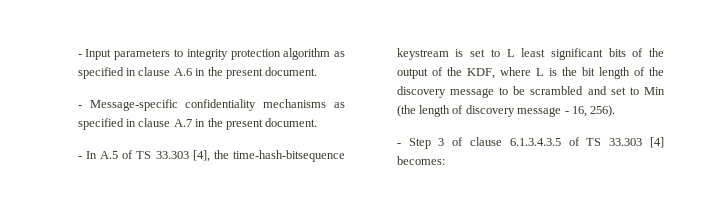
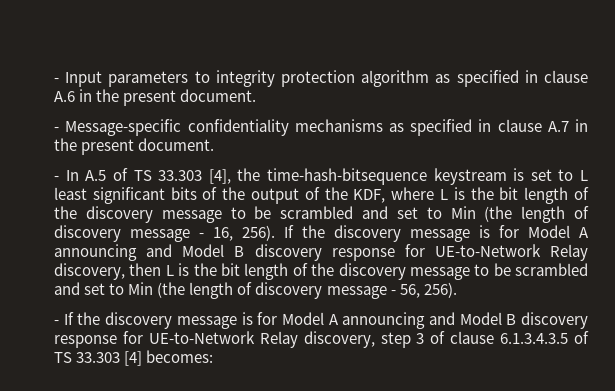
[396,138,431,149] // - Step -> [284,225,590,242] [54,244,589,261] [54,263,588,280] [54,282,457,299] [54,312,588,329] [54,331,411,348] If the discovery message is for Model A announcing and Model B discovery response for UE-to-Network Relay discovery, then L is the bit length of the discovery message to be scrambled and set to Min (the length of discovery message - 56, 256). // - If the discovery message is for Model A announcing and Model B discovery response for UE-to-Network Relay discovery, step

